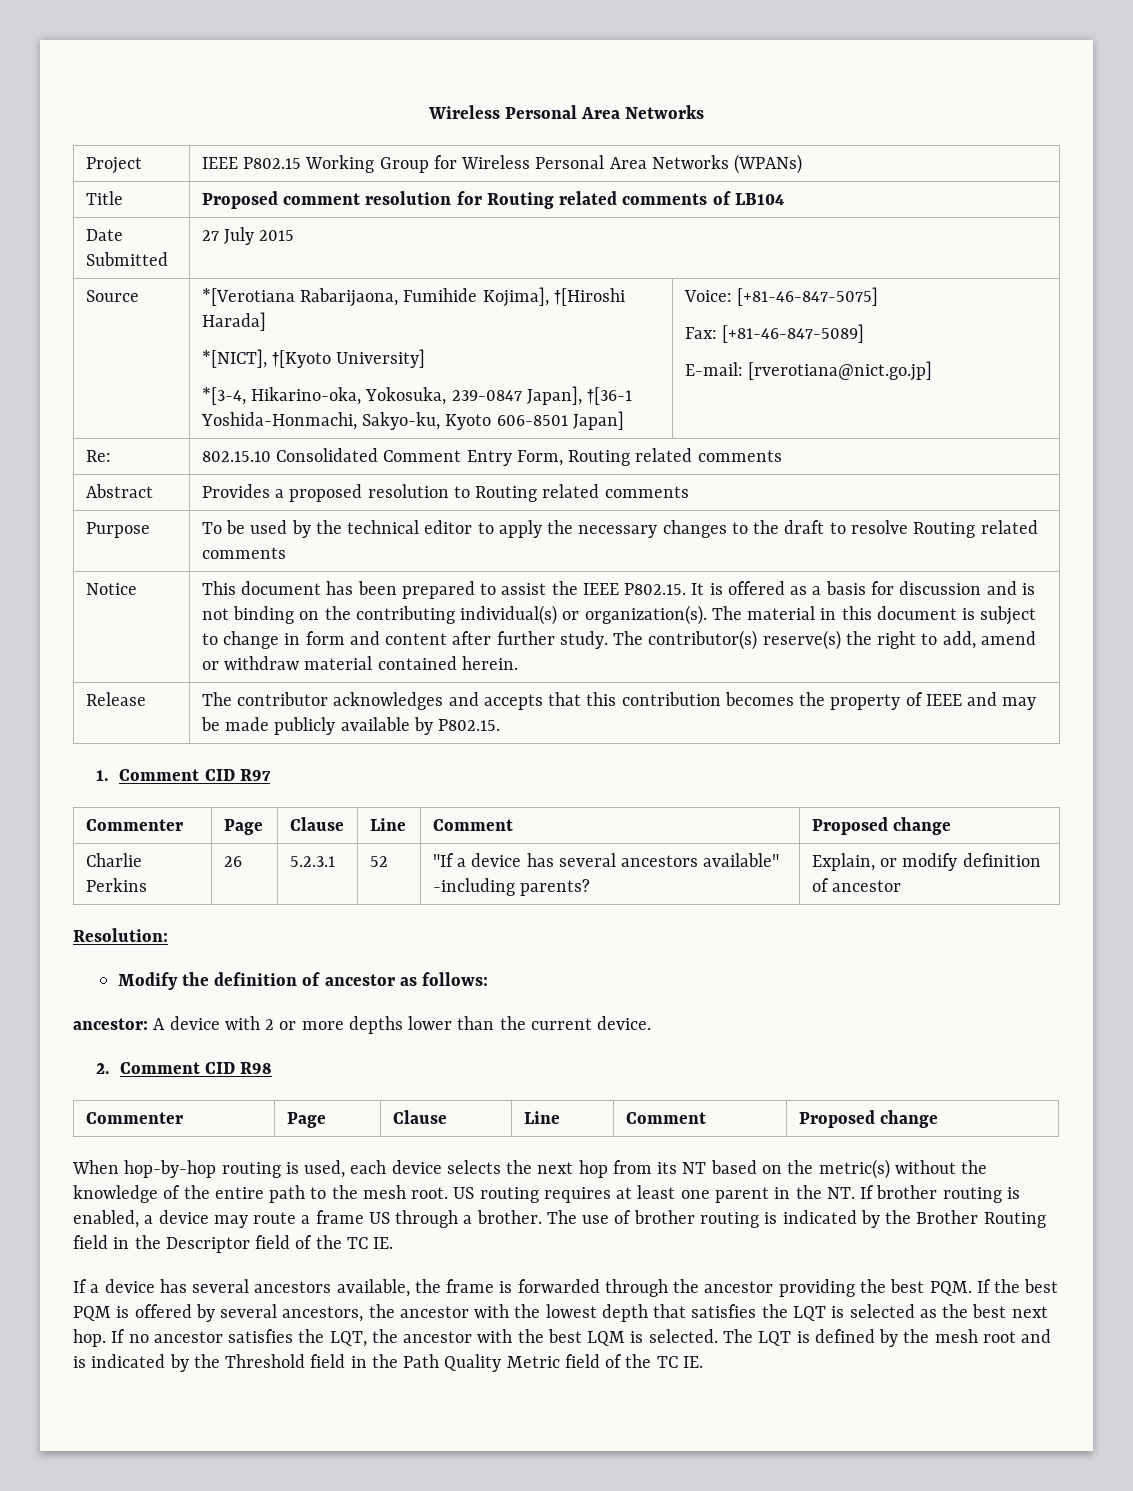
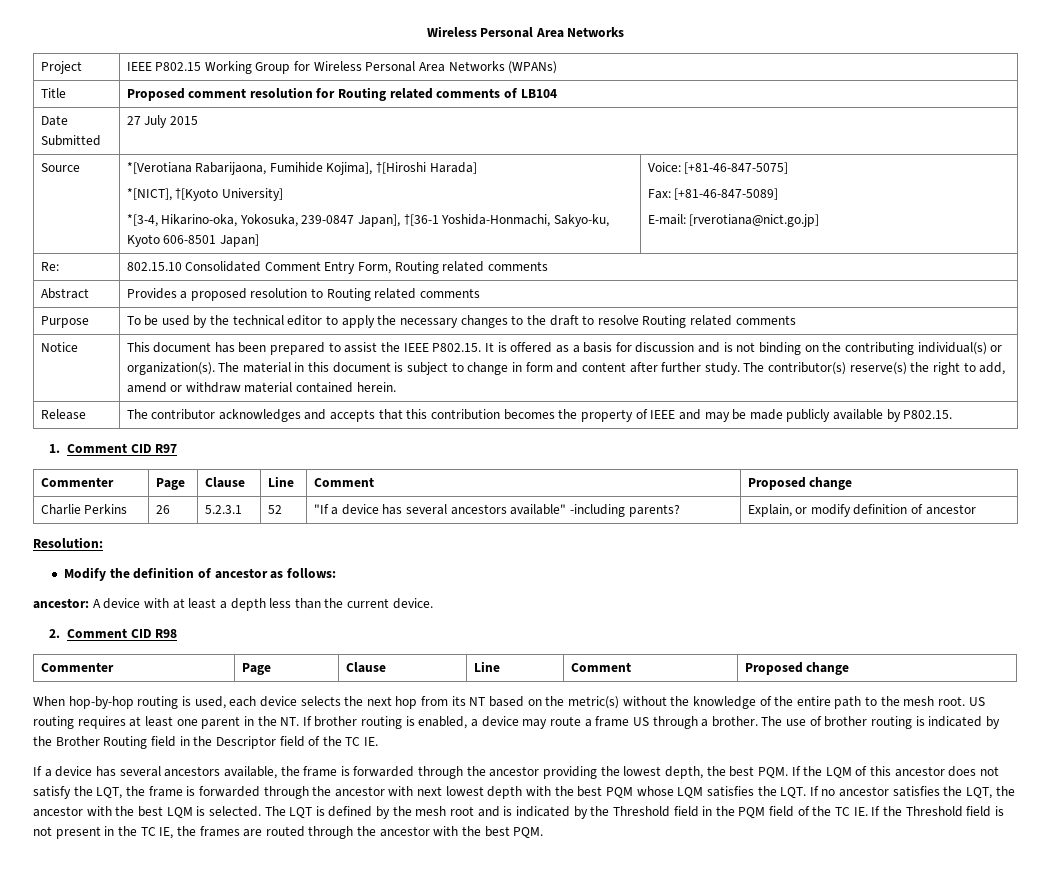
[265,1016,453,1034] 2 or more depths lower -> [172,598,292,611] at least a depth less
(886, 1286) none -> [623,766,726,779] lowest depth, the
[1024,1279,1059,1293] [73,1304,541,1322] best PQM is offered by several ancestors, the ancestor with the -> [825,766,1000,778] [33,786,443,799] LQM of this ancestor does not satisfy the LQT, the frame is forwarded through the ancestor with next
[653,1304,1048,1321] [73,1329,106,1347] that satisfies the LQT is selected as the best next hop. -> [526,786,807,798] with the best PQM whose LQM satisfies the LQT.
[403,1354,703,1372] Path Quality Metric field of the TC IE. -> [738,806,1004,818] [33,826,544,839] PQM field of the TC IE. If the Threshold field is not present in the TC IE, the frames are routed through the ancestor with the best PQM.

